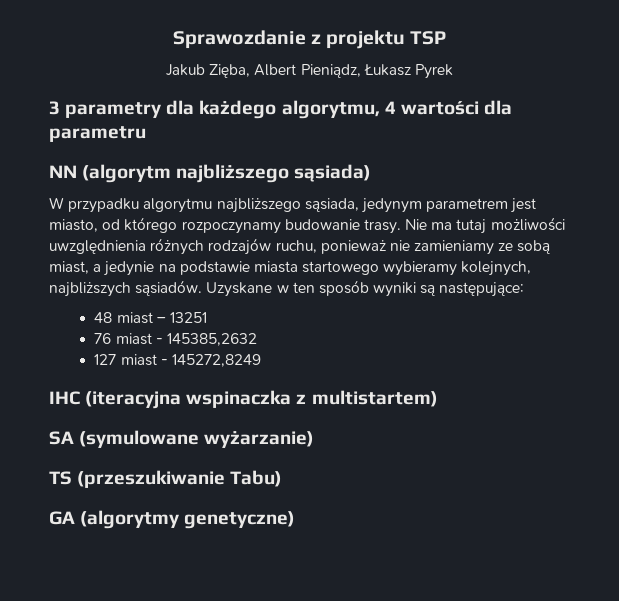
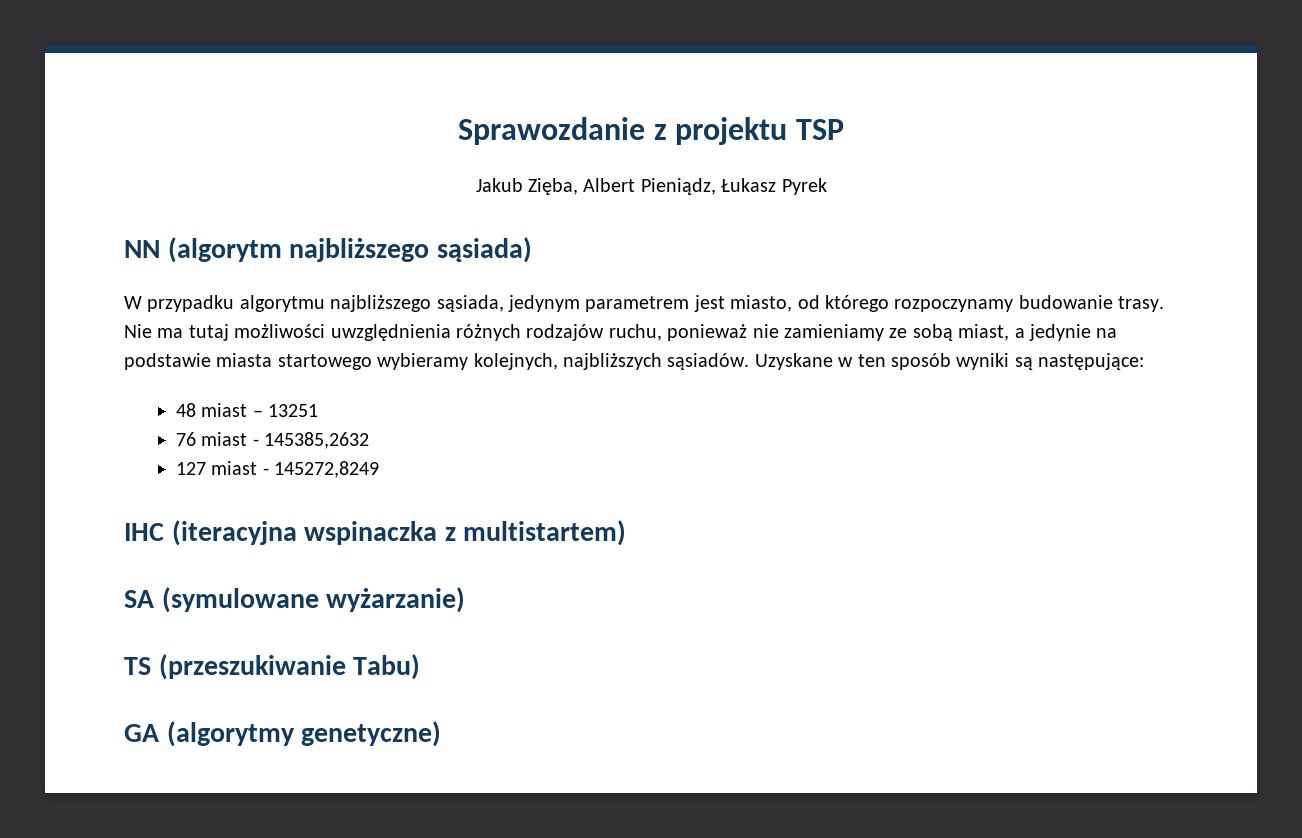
[49,100,512,119] [49,126,146,142] // 3 parametry dla każdego algorytmu, 4 wartości dla parametru -> (827, 186) none

